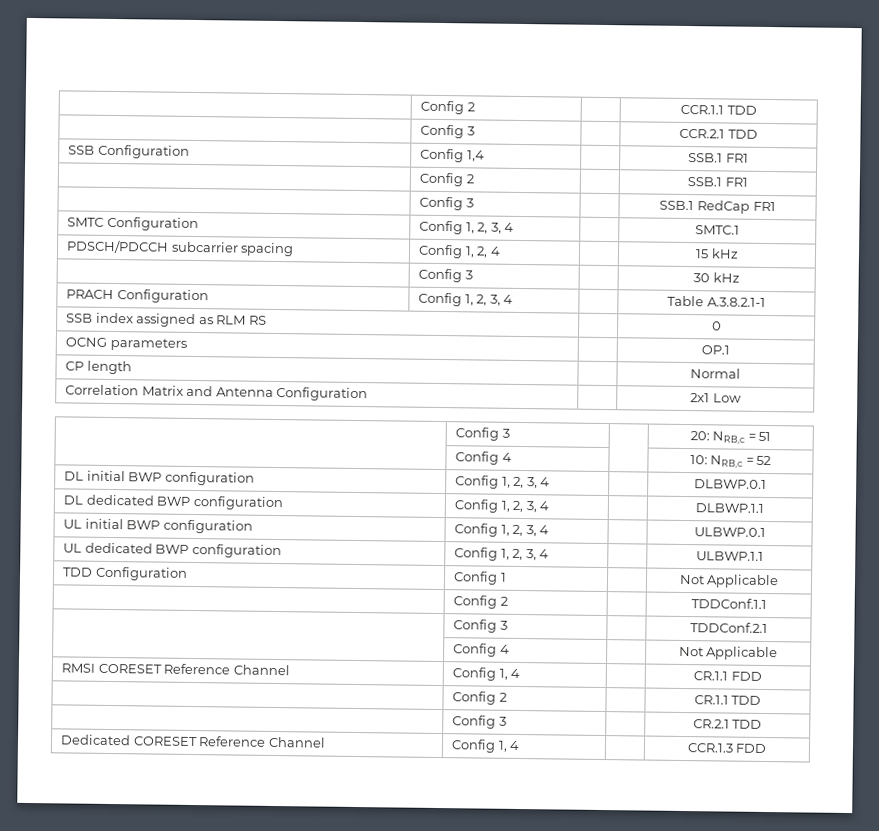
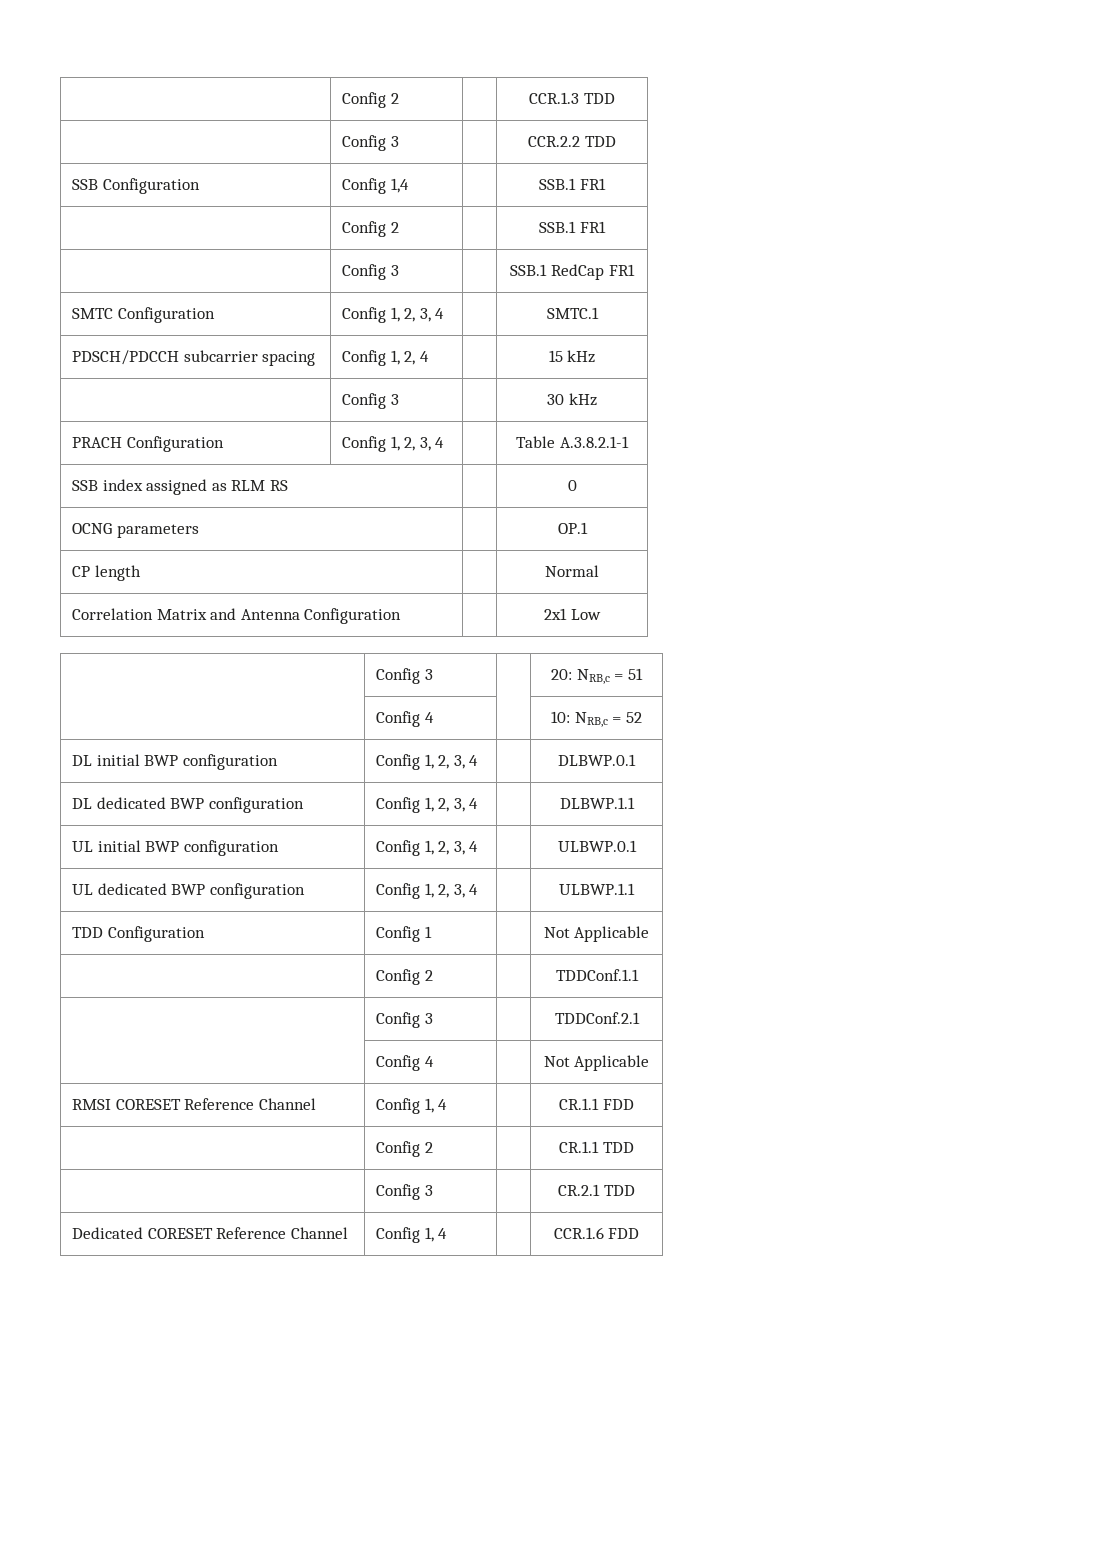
[420,100,475,115] [680,104,757,115] [420,124,475,139] [679,128,726,139] | Config 2 | | CCR.1.1 TDD // | Config 3 | | CCR.2.1 -> [342,92,399,108] [529,92,615,104] [342,135,399,151] [528,136,581,147] | Config 2 | | CCR.1.3 TDD // | Config 3 | | CCR.2.2
[686,743,734,753] CCR.1.3 -> [553,1227,604,1239] CCR.1.6

